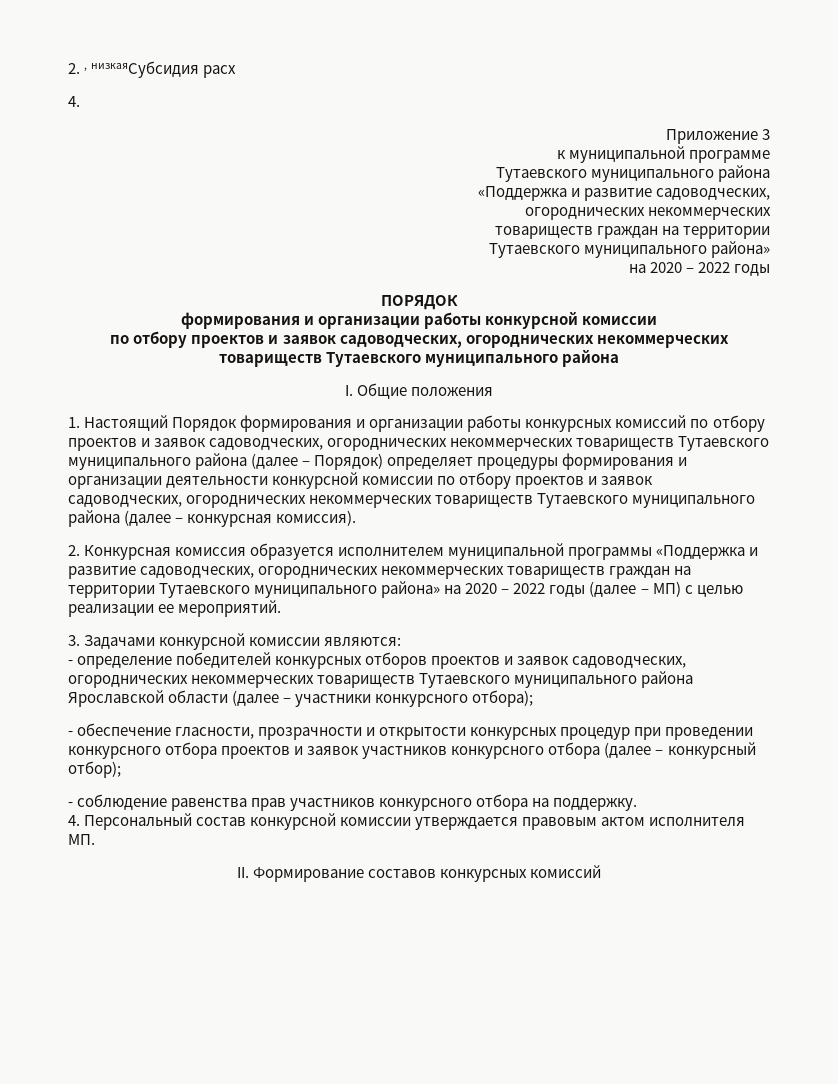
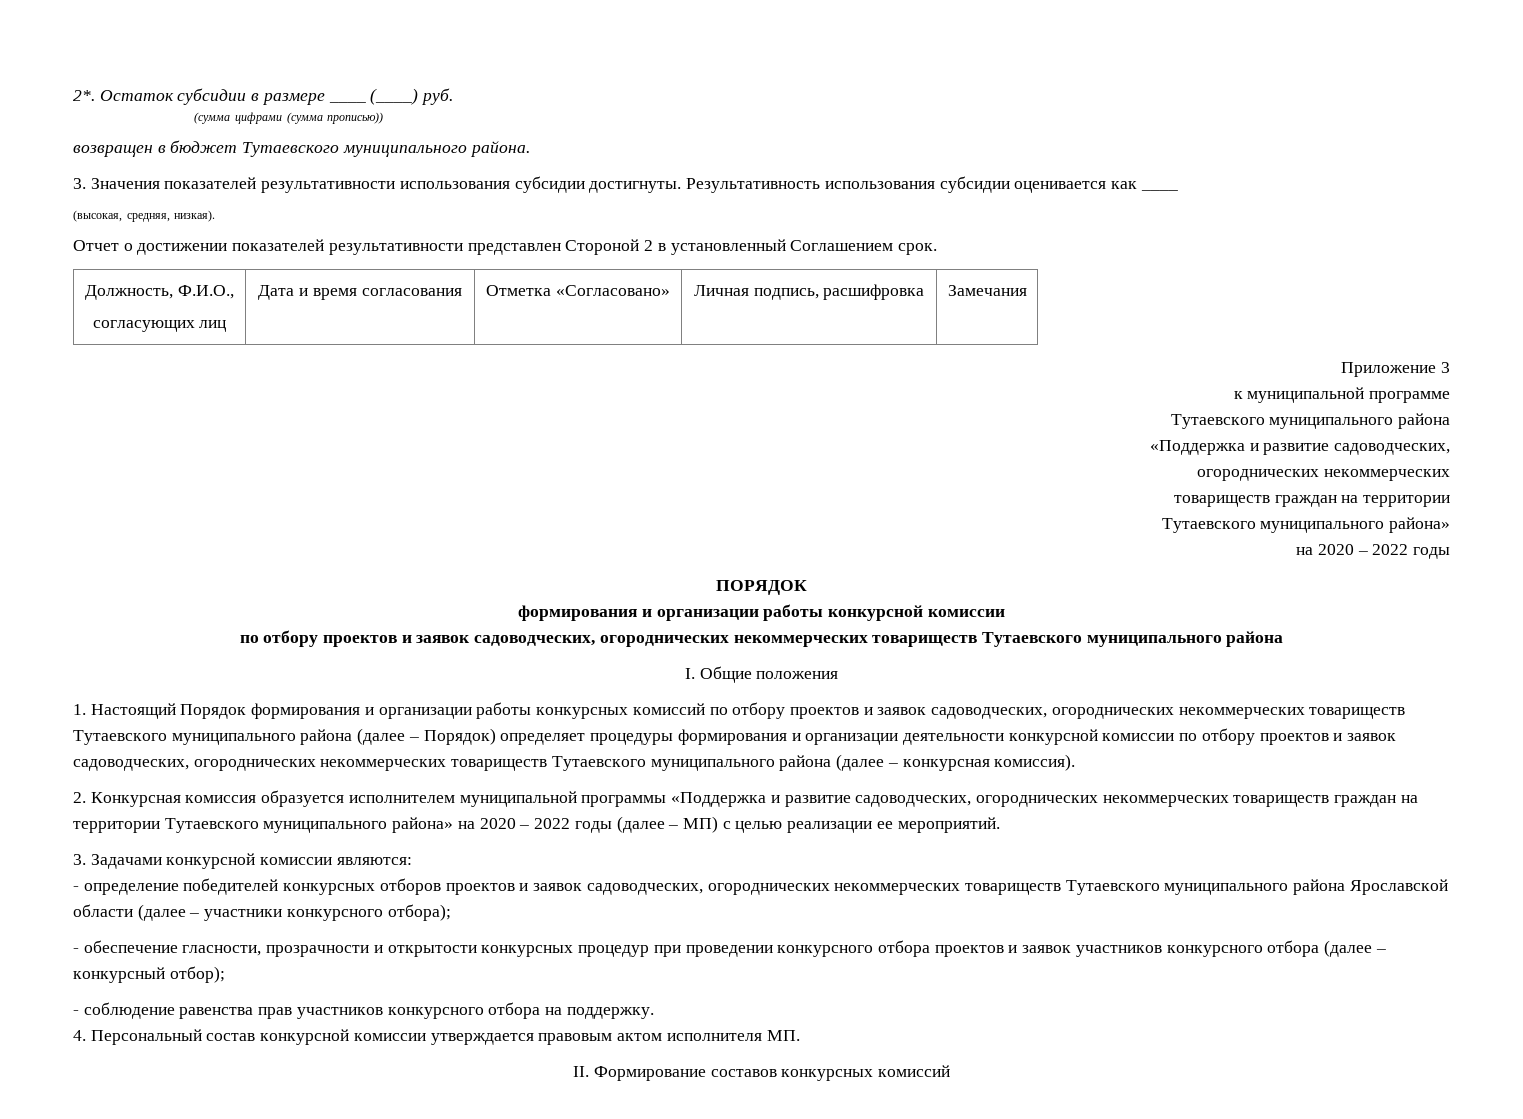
[68,61,237,78] [68,96,80,107] 2. , низкаяСубсидия расх // 4. -> [73,88,454,105] [194,112,384,124] [73,140,530,157] [73,176,1137,193] [1140,189,1178,191] [73,210,216,222] [73,239,937,255] [85,285,234,300] [92,320,227,332] [258,285,462,300] [486,285,670,296] [693,284,925,300] [947,285,1027,296] 2*. Остаток субсидии в размере ____ (____) руб. // (сумма цифрами (сумма прописью)) // возвращен в бюджет Тутаевского муниципального района. // 3. Значения показателей результативности использования субсидии достигнуты. Результативность использования субсидии оценивается как ____ // (высокая, средняя, низкая). // Отчет о достижении показателей результативности представлен Стороной 2 в установленный Соглашением срок. // Должность, Ф.И.О., // согласующих лиц | Дата и время согласования | Отметка «Согласовано» | Личная подпись, расшифровка | Замечания

